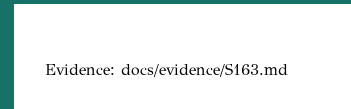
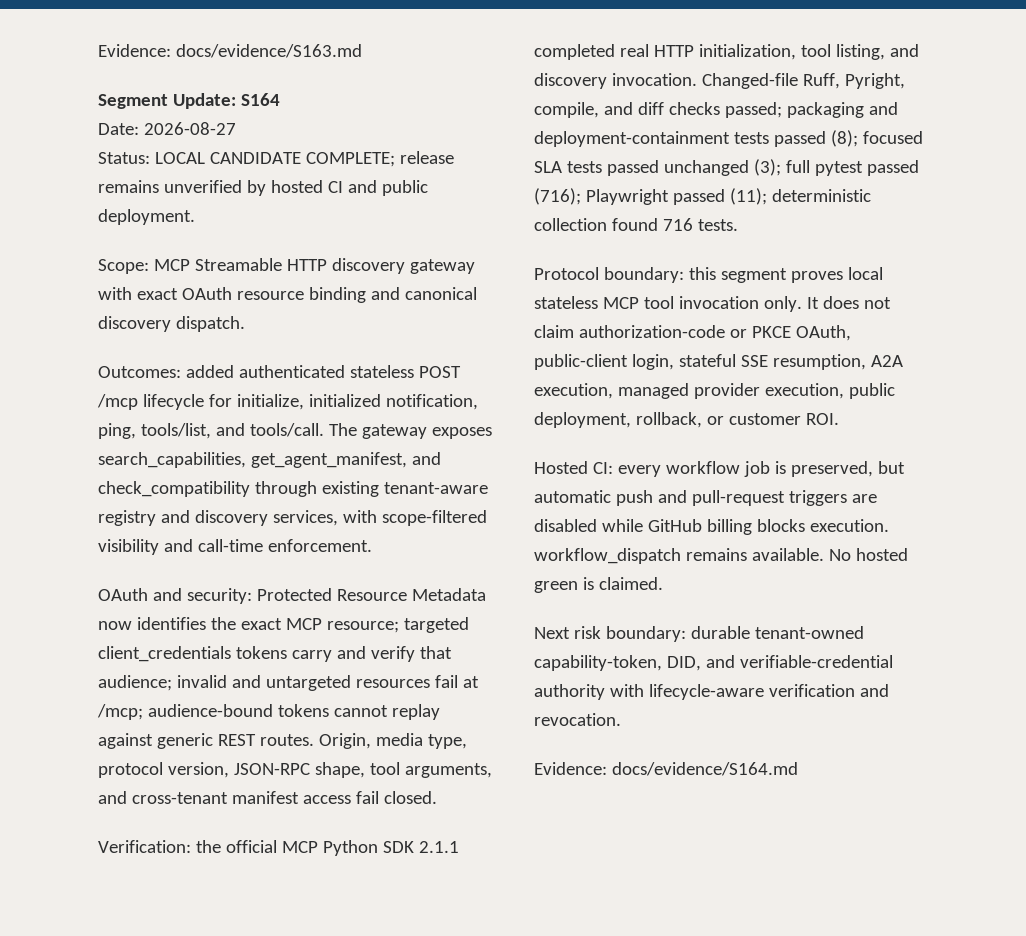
(288, 70) none -> [98,93,280,109] [98,122,236,135] [98,151,454,167] [98,180,428,196] [98,209,195,225] [98,258,475,274] [98,287,477,303] [98,316,245,332] [98,365,461,378] [97,394,478,410] [98,423,492,439] [98,452,441,468] [98,481,488,497] [98,510,487,526] [98,539,372,555] [98,588,486,604] [98,617,469,633] [98,646,452,662] [98,675,479,691] [97,704,440,720] [98,733,467,749] [98,762,492,778] [98,791,437,804] [98,840,459,856] [534,44,919,60] [534,73,905,89] [534,102,898,118] [534,130,923,147] [534,159,919,176] [534,188,871,205] [534,218,738,231] [534,267,883,283] [534,296,891,312] [534,325,851,341] [534,354,903,370] [534,383,895,399] [534,412,839,428] [534,461,905,477] [534,490,877,506] [534,519,889,535] [534,548,908,564] [534,577,663,593] [534,626,864,642] [534,655,893,671] [534,684,889,700] [534,713,621,726] [534,762,798,776] // Segment Update: S164 // Date: 2026-08-27 // Status: LOCAL CANDIDATE COMPLETE; release remains unverified by hosted CI and public deployment. // Scope: MCP Streamable HTTP discovery gateway with exact OAuth resource binding and canonical discovery dispatch. // Outcomes: added authenticated stateless POST /mcp lifecycle for initialize, initialized notification, ping, tools/list, and tools/call. The gateway exposes search_capabilities, get_agent_manifest, and check_compatibility through existing tenant-aware registry and discovery services, with scope-filtered visibility and call-time enforcement. // OAuth and security: Protected Resource Metadata now identifies the exact MCP resource; targeted client_credentials tokens carry and verify that audience; invalid and untargeted resources fail at /mcp; audience-bound tokens cannot replay against generic REST routes. Origin, media type, protocol version, JSON-RPC shape, tool arguments, and cross-tenant manifest access fail closed. // Verification: the official MCP Python SDK 2.1.1 completed real HTTP initialization, tool listing, and discovery invocation. Changed-file Ruff, Pyright, compile, and diff checks passed; packaging and deployment-containment tests passed (8); focused SLA tests passed unchanged (3); full pytest passed (716); Playwright passed (11); deterministic collection found 716 tests. // Protocol boundary: this segment proves local stateless MCP tool invocation only. It does not claim authorization-code or PKCE OAuth, public-client login, stateful SSE resumption, A2A execution, managed provider execution, public deployment, rollback, or customer ROI. // Hosted CI: every workflow job is preserved, but automatic push and pull-request triggers are disabled while GitHub billing blocks execution. workflow_dispatch remains available. No hosted green is claimed. // Next risk boundary: durable tenant-owned capability-token, DID, and verifiable-credential authority with lifecycle-aware verification and revocation. // Evidence: docs/evidence/S164.md

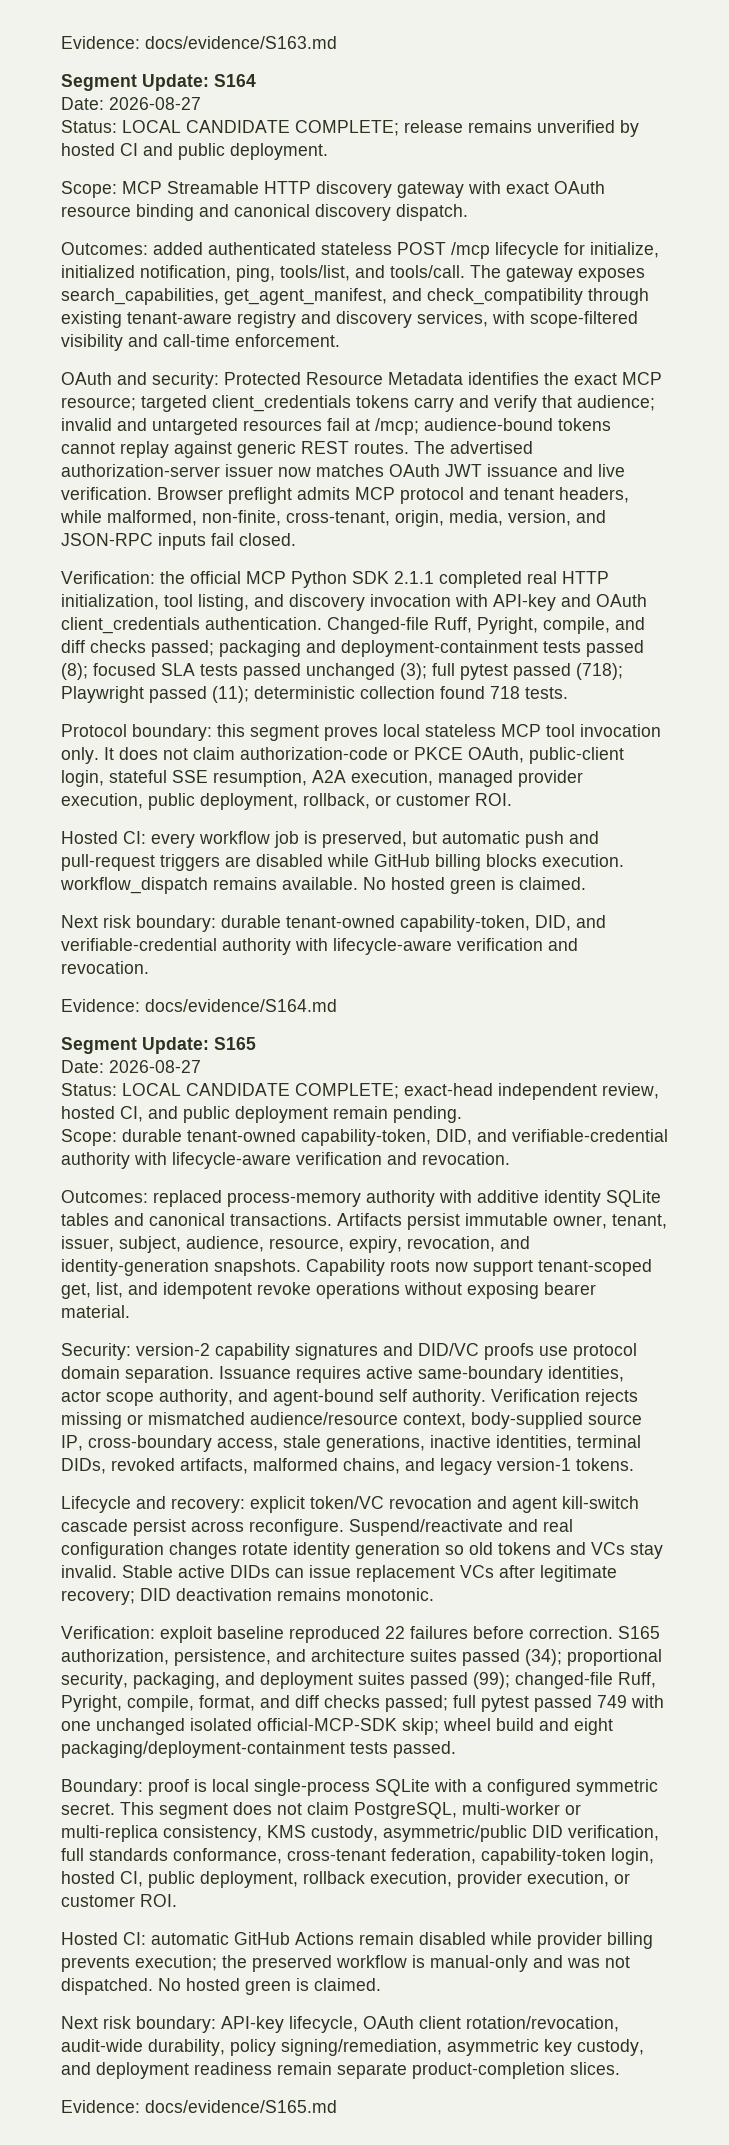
[98,621,132,630] now -> (463, 378) none
[318,733,467,749] [98,762,492,778] [98,791,351,804] Origin, media type, protocol version, JSON-RPC shape, tool arguments, and cross-tenant manifest access -> [414,441,533,454] [61,464,625,477] [61,487,629,504] [60,510,606,527] [61,533,206,550] The advertised authorization-server issuer now matches OAuth JWT issuance and live verification. Browser preflight admits MCP protocol and tenant headers, while malformed, non-finite, cross-tenant, origin, media, version, and JSON-RPC inputs
[611,73,697,86] invocation. -> [370,594,647,611] [61,617,322,634] invocation with API-key and OAuth client_credentials authentication.
[534,188,581,205] (716); -> [576,663,623,680] (718);
[662,218,693,231] 716 -> [490,686,520,699] 718
(798, 769) none -> [61,1037,256,1054] [61,1060,201,1073] [61,1083,659,1100] [61,1106,462,1123] [61,1129,668,1146] [61,1152,510,1169] [61,1190,661,1207] [61,1213,667,1230] [61,1236,530,1253] [61,1259,652,1276] [61,1282,596,1299] [61,1305,130,1318] [61,1343,637,1360] [61,1366,624,1383] [61,1389,638,1406] [61,1412,642,1429] [61,1435,641,1452] [61,1458,634,1475] [61,1496,639,1513] [61,1519,573,1536] [61,1542,663,1559] [61,1565,617,1582] [61,1588,434,1605] [61,1626,660,1643] [61,1649,662,1666] [61,1672,656,1689] [61,1695,664,1712] [61,1718,613,1735] [61,1741,456,1758] [61,1779,658,1796] [61,1802,581,1819] [61,1825,659,1842] [61,1848,654,1865] [61,1871,630,1888] [61,1894,177,1907] [61,1932,653,1949] [61,1955,630,1972] [61,1978,381,1995] [61,2016,619,2033] [61,2039,644,2056] [61,2062,620,2079] [61,2100,337,2113] // Segment Update: S165 // Date: 2026-08-27 // Status: LOCAL CANDIDATE COMPLETE; exact-head independent review, hosted CI, and public deployment remain pending. // Scope: durable tenant-owned capability-token, DID, and verifiable-credential authority with lifecycle-aware verification and revocation. // Outcomes: replaced process-memory authority with additive identity SQLite tables and canonical transactions. Artifacts persist immutable owner, tenant, issuer, subject, audience, resource, expiry, revocation, and identity-generation snapshots. Capability roots now support tenant-scoped get, list, and idempotent revoke operations without exposing bearer material. // Security: version-2 capability signatures and DID/VC proofs use protocol domain separation. Issuance requires active same-boundary identities, actor scope authority, and agent-bound self authority. Verification rejects missing or mismatched audience/resource context, body-supplied source IP, cross-boundary access, stale generations, inactive identities, terminal DIDs, revoked artifacts, malformed chains, and legacy version-1 tokens. // Lifecycle and recovery: explicit token/VC revocation and agent kill-switch cascade persist across reconfigure. Suspend/reactivate and real configuration changes rotate identity generation so old tokens and VCs stay invalid. Stable active DIDs can issue replacement VCs after legitimate recovery; DID deactivation remains monotonic. // Verification: exploit baseline reproduced 22 failures before correction. S165 authorization, persistence, and architecture suites passed (34); proportional security, packaging, and deployment suites passed (99); changed-file Ruff, Pyright, compile, format, and diff checks passed; full pytest passed 749 with one unchanged isolated official-MCP-SDK skip; wheel build and eight packaging/deployment-containment tests passed. // Boundary: proof is local single-process SQLite with a configured symmetric secret. This segment does not claim PostgreSQL, multi-worker or multi-replica consistency, KMS custody, asymmetric/public DID verification, full standards conformance, cross-tenant federation, capability-token login, hosted CI, public deployment, rollback execution, provider execution, or customer ROI. // Hosted CI: automatic GitHub Actions remain disabled while provider billing prevents execution; the preserved workflow is manual-only and was not dispatched. No hosted green is claimed. // Next risk boundary: API-key lifecycle, OAuth client rotation/revocation, audit-wide durability, policy signing/remediation, asymmetric key custody, and deployment readiness remain separate product-completion slices. // Evidence: docs/evidence/S165.md

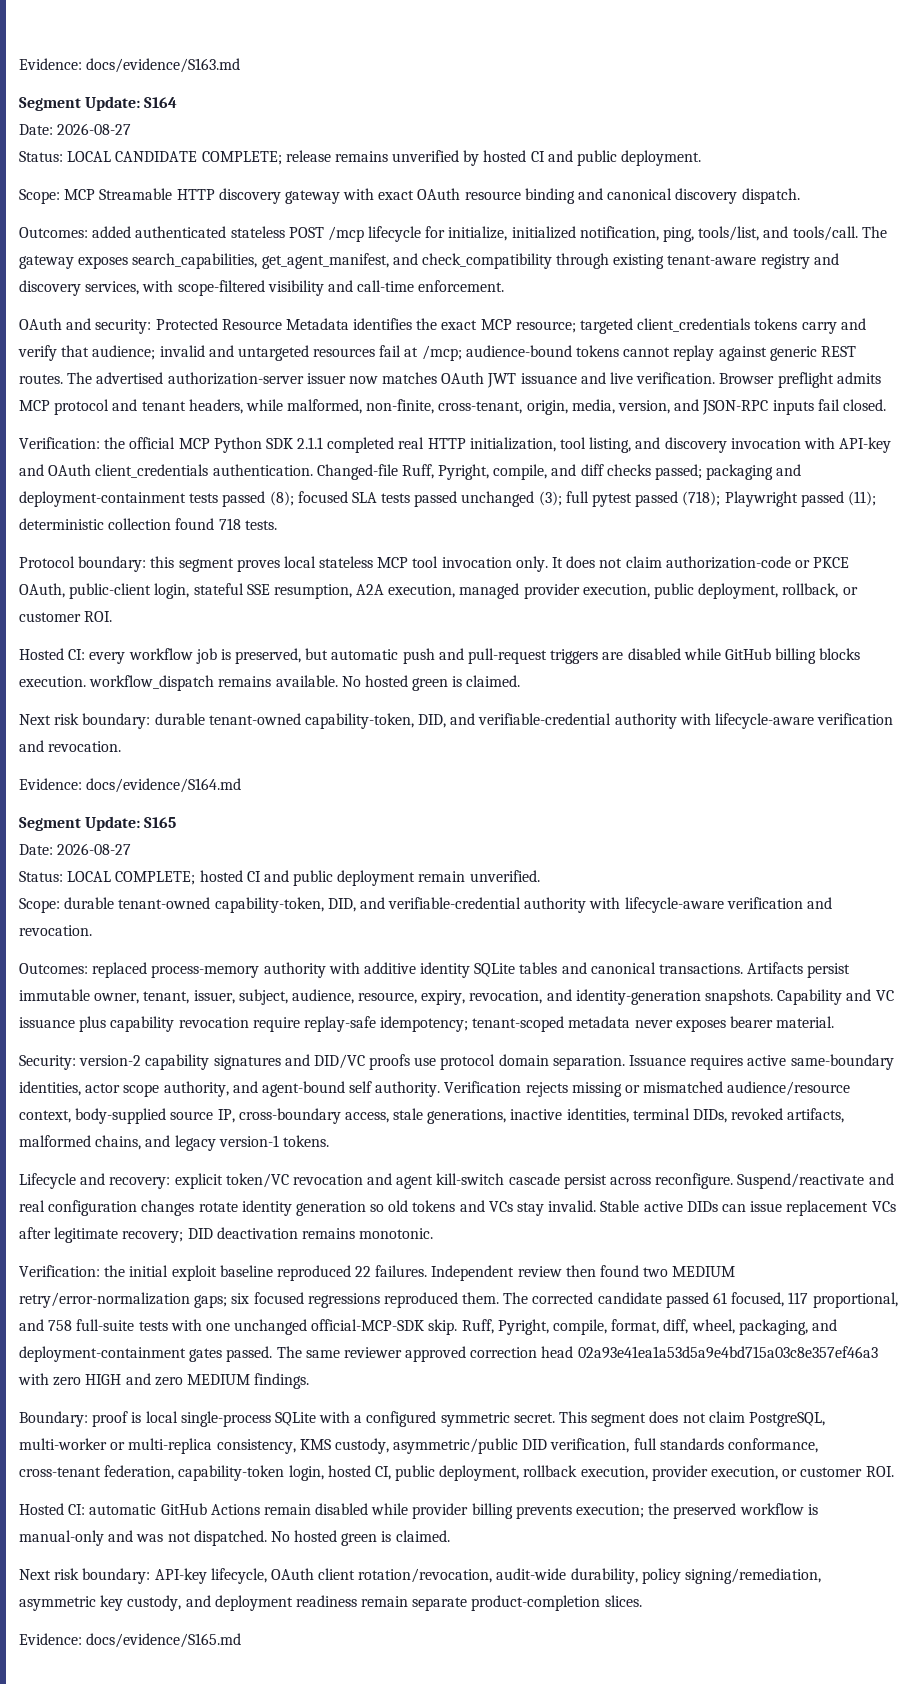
[186,1083,659,1100] [61,1106,143,1122] CANDIDATE COMPLETE; exact-head independent review, hosted CI, -> [115,870,261,885] COMPLETE; hosted CI
[393,1106,462,1123] pending. -> [469,870,540,882] unverified.
[390,1259,652,1276] [61,1282,539,1299] roots now support tenant-scoped get, list, and idempotent revoke operations without exposing -> [846,989,894,1001] [19,1016,726,1032] and VC issuance plus capability revocation require replay-safe idempotency; tenant-scoped metadata never exposes
(155, 1632) none -> [104,1265,169,1277] the initial
[410,1626,660,1639] [61,1649,662,1666] [61,1672,656,1689] [61,1695,664,1712] [61,1718,613,1735] [61,1741,456,1758] failures before correction. S165 authorization, persistence, and architecture suites passed (34); proportional security, packaging, and deployment suites passed (99); changed-file Ruff, Pyright, compile, format, and diff checks passed; full pytest passed 749 with one unchanged isolated official-MCP-SDK skip; wheel build and eight packaging/deployment-containment tests passed. -> [375,1265,736,1281] [19,1292,898,1308] [19,1319,837,1335] [19,1346,878,1362] [18,1373,310,1389] failures. Independent review then found two MEDIUM retry/error-normalization gaps; six focused regressions reproduced them. The corrected candidate passed 61 focused, 117 proportional, and 758 full-suite tests with one unchanged official-MCP-SDK skip. Ruff, Pyright, compile, format, diff, wheel, packaging, and deployment-containment gates passed. The same reviewer approved correction head 02a93e41ea1a53d5a9e4bd715a03c8e357ef46a3 with zero HIGH and zero MEDIUM findings.

